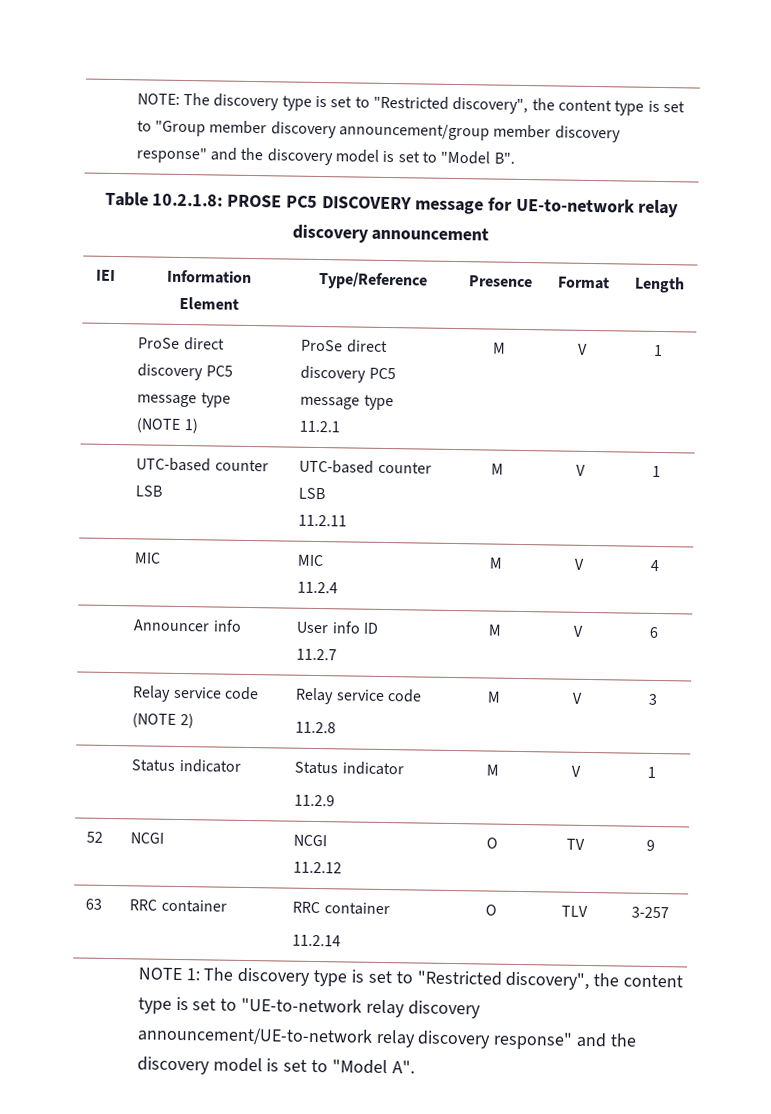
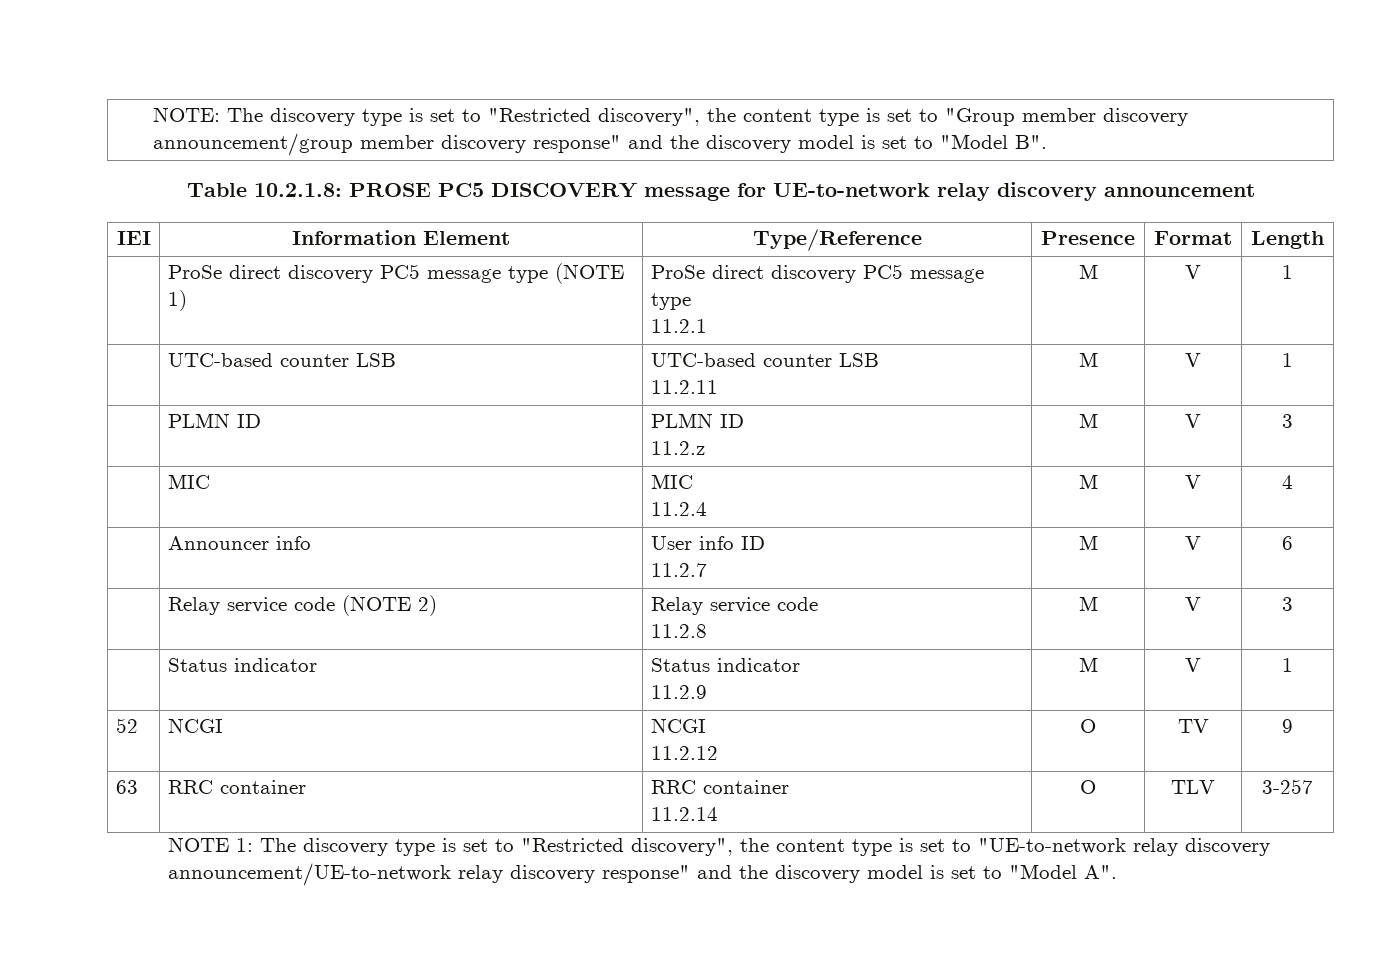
(661, 471) none -> [167,413,261,428] [650,413,744,428] [650,441,705,455] [1078,413,1098,428] [1185,414,1201,428] [1282,414,1293,428] // | PLMN ID | PLMN ID // 11.2.z | M | V | 3

